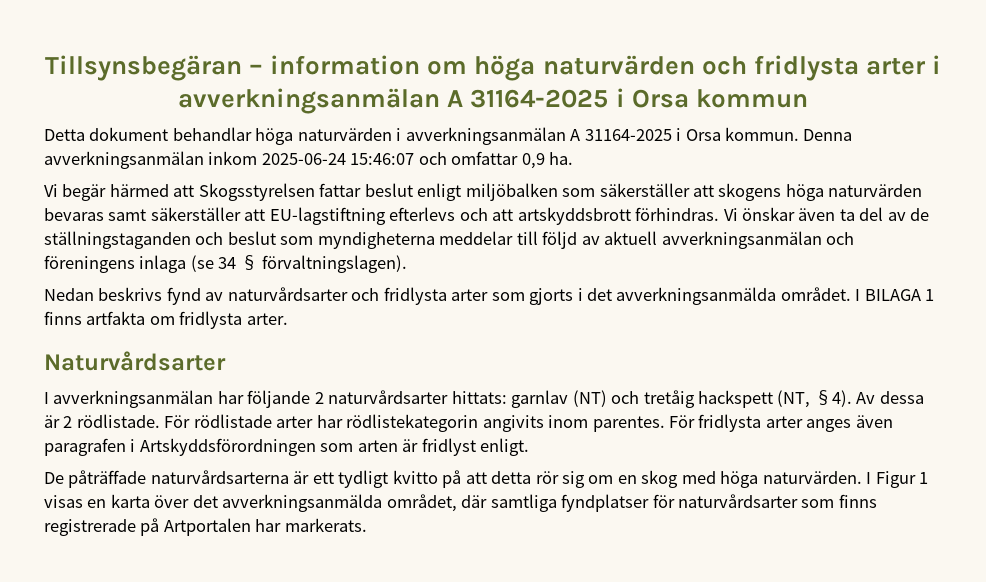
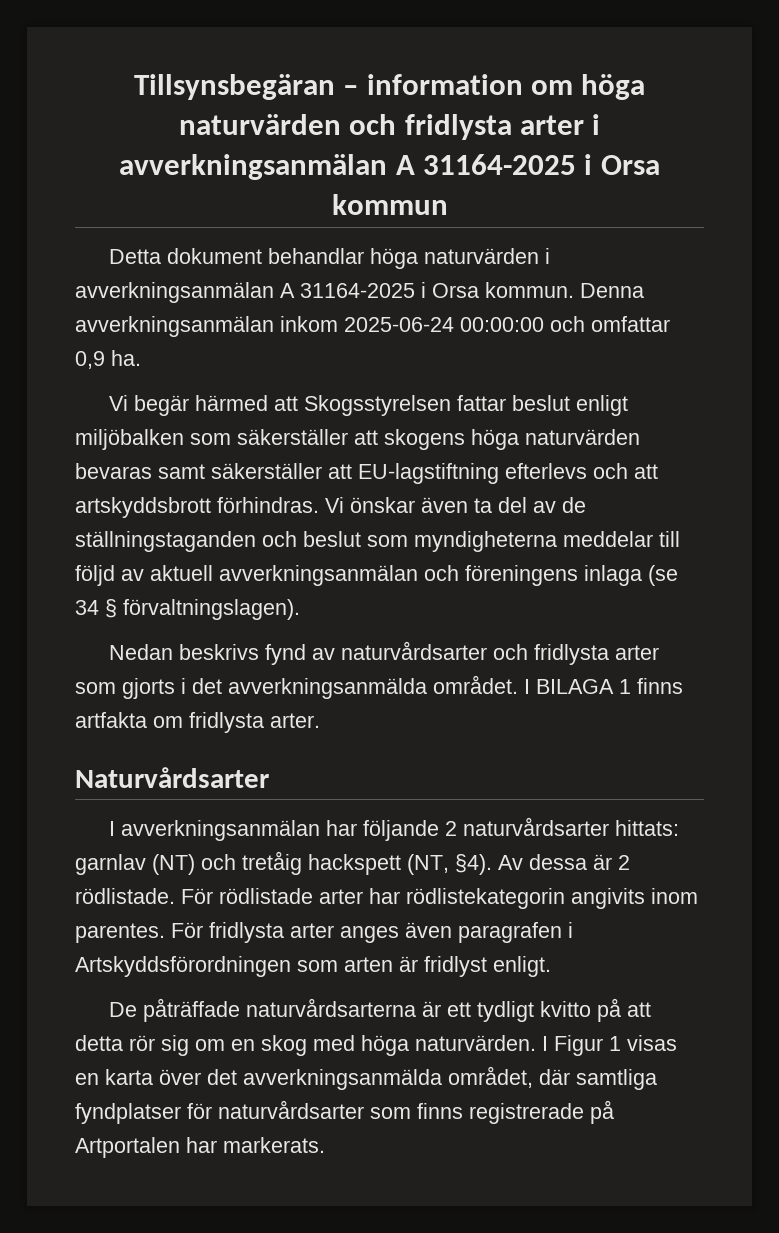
[350,153,415,165] 15:46:07 -> [460,317,544,332] 00:00:00

